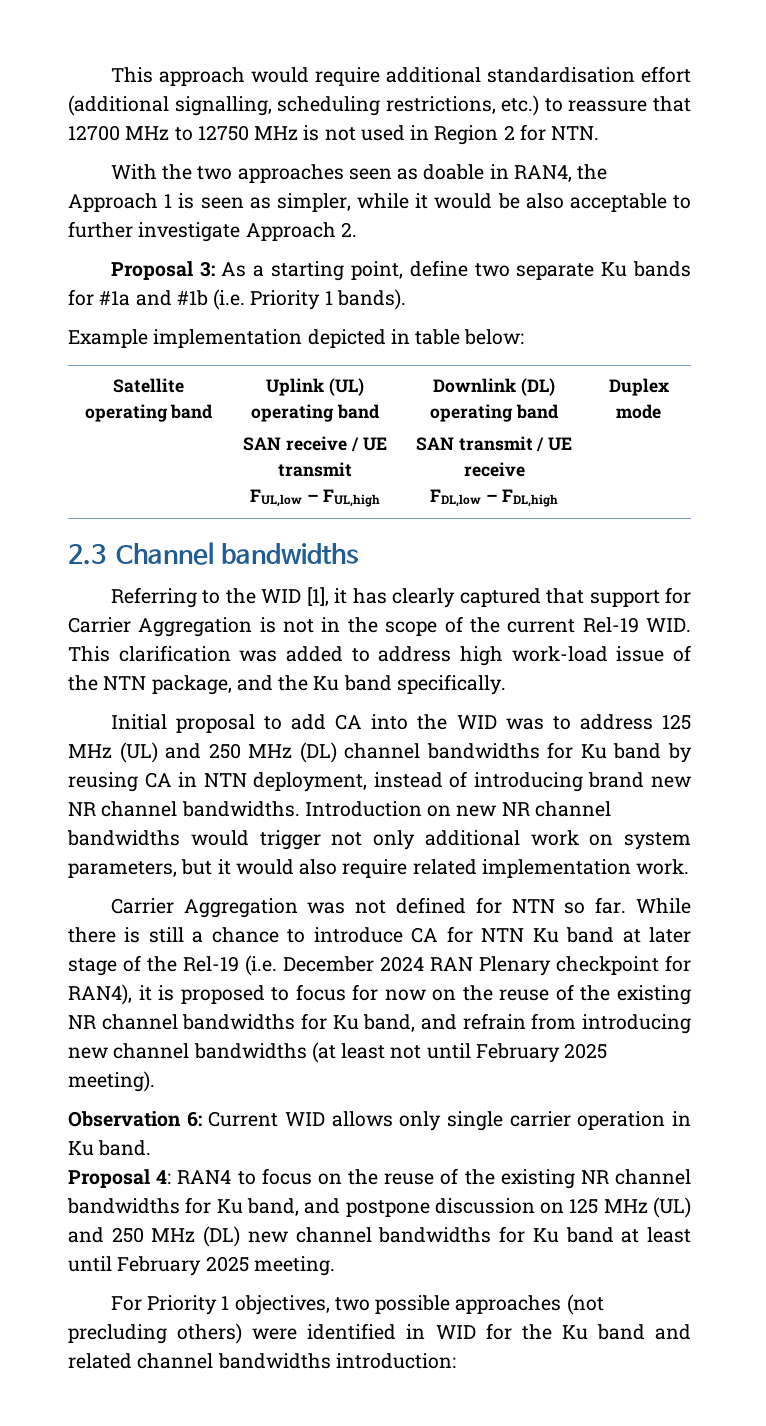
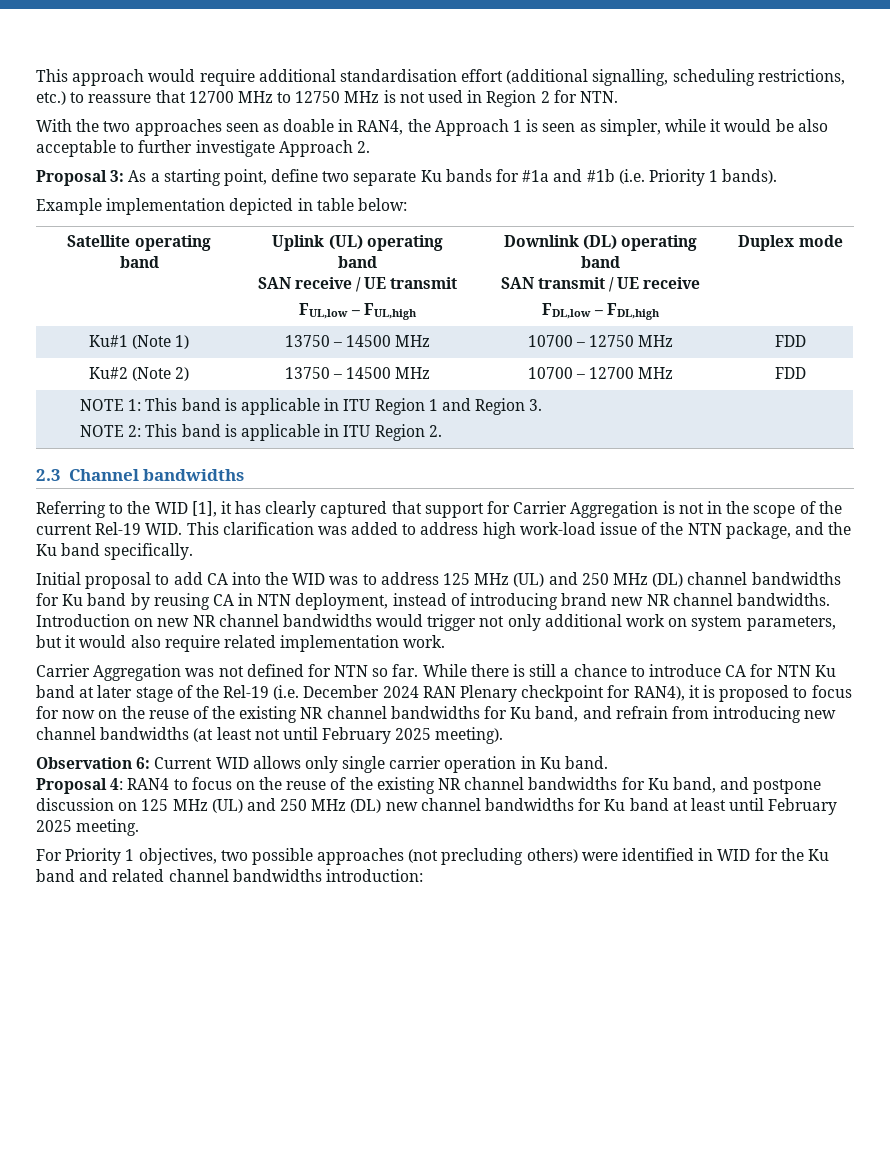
(661, 411) none -> [88,335,190,349] [284,335,431,347] [527,335,674,347] [775,335,806,347] [88,367,190,381] [284,367,431,379] [527,367,674,379] [775,367,806,379] [80,398,543,415] [80,424,442,441] // Ku#1 (Note 1) | 13750 – 14500 MHz | 10700 – 12750 MHz | FDD // Ku#2 (Note 2) | 13750 – 14500 MHz | 10700 – 12700 MHz | FDD // NOTE 1: This band is applicable in ITU Region 1 and Region 3. // NOTE 2: This band is applicable in ITU Region 2.

